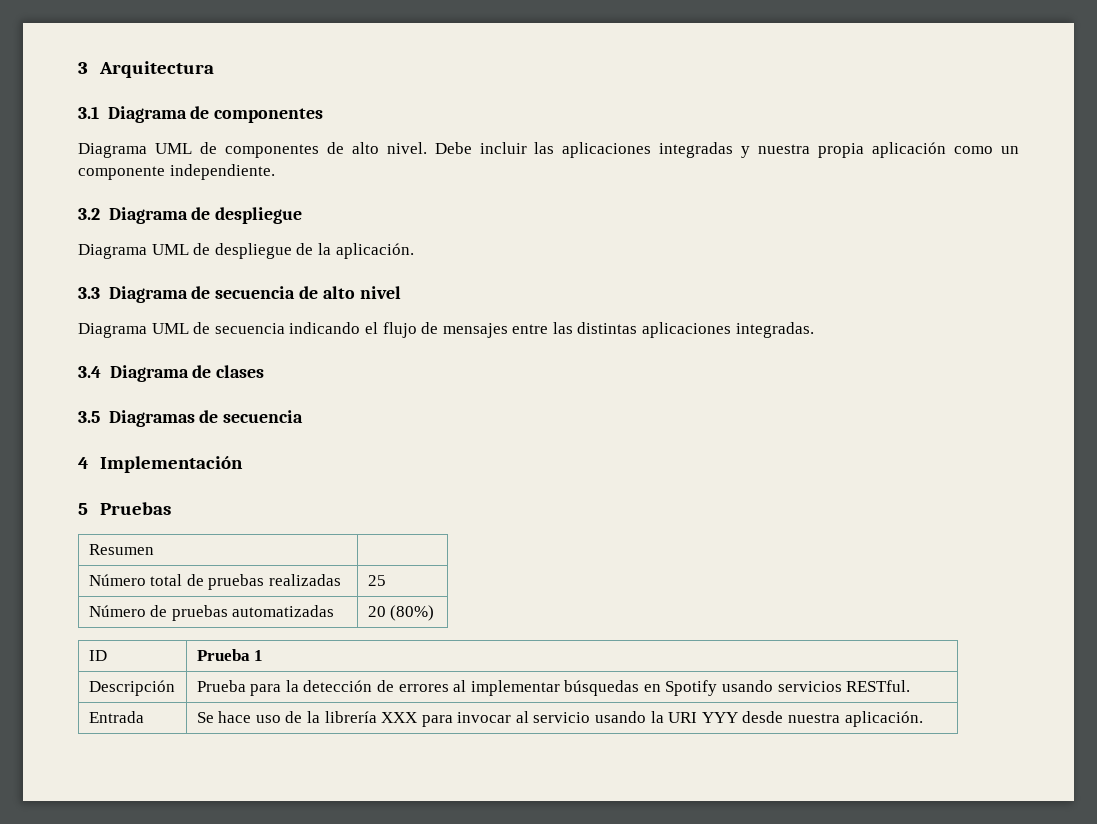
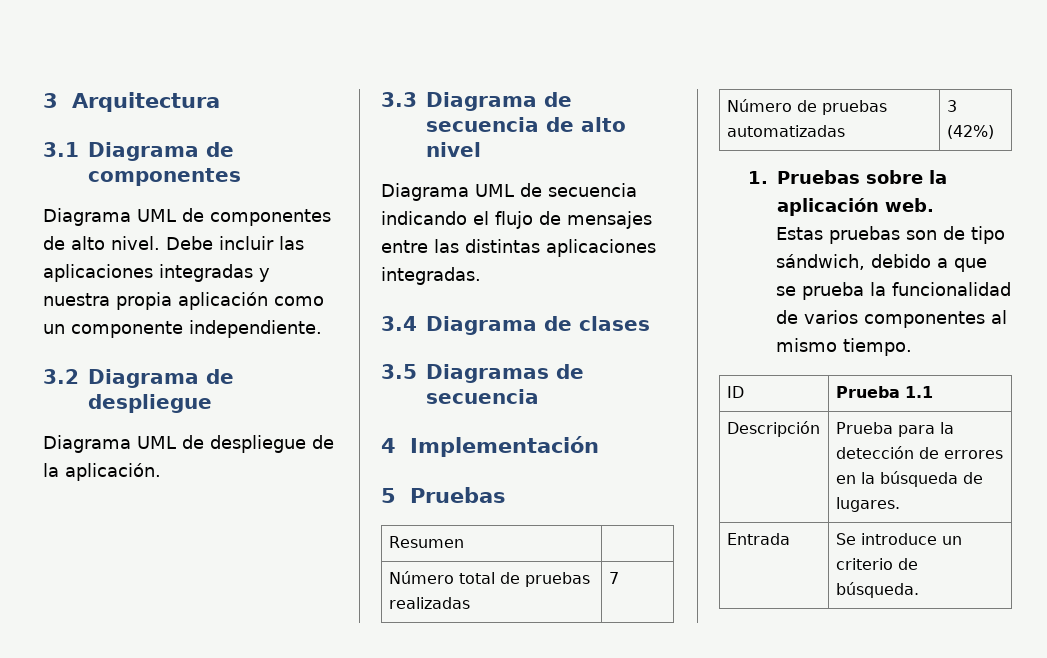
[367,575,386,586] 25 -> [608,572,619,584] 7
[367,605,435,621] 20 (80%) -> [946,100,957,112] [946,125,994,139] [747,170,947,184] [776,198,934,216] [776,226,1006,244] [776,254,988,272] [776,282,1012,300] [776,310,1008,328] [776,338,913,356] 3 (42%) // 1. Pruebas sobre la aplicación web. // Estas pruebas son de tipo sándwich, debido a que se prueba la funcionalidad de varios componentes al mismo tiempo.
[254,650,264,661] 1 -> [904,386,933,398] 1.1
[453,680,911,696] [88,711,144,723] [196,711,923,727] al implementar búsquedas en Spotify usando servicios RESTful. // Entrada | Se hace uso de la librería XXX para invocar al servicio usando la URI YYY desde nuestra aplicación. -> [835,471,983,487] [835,497,900,512] [726,533,790,545] [835,533,962,545] [835,558,918,570] [835,582,919,598] en la búsqueda de lugares. // Entrada | Se introduce un criterio de búsqueda.

